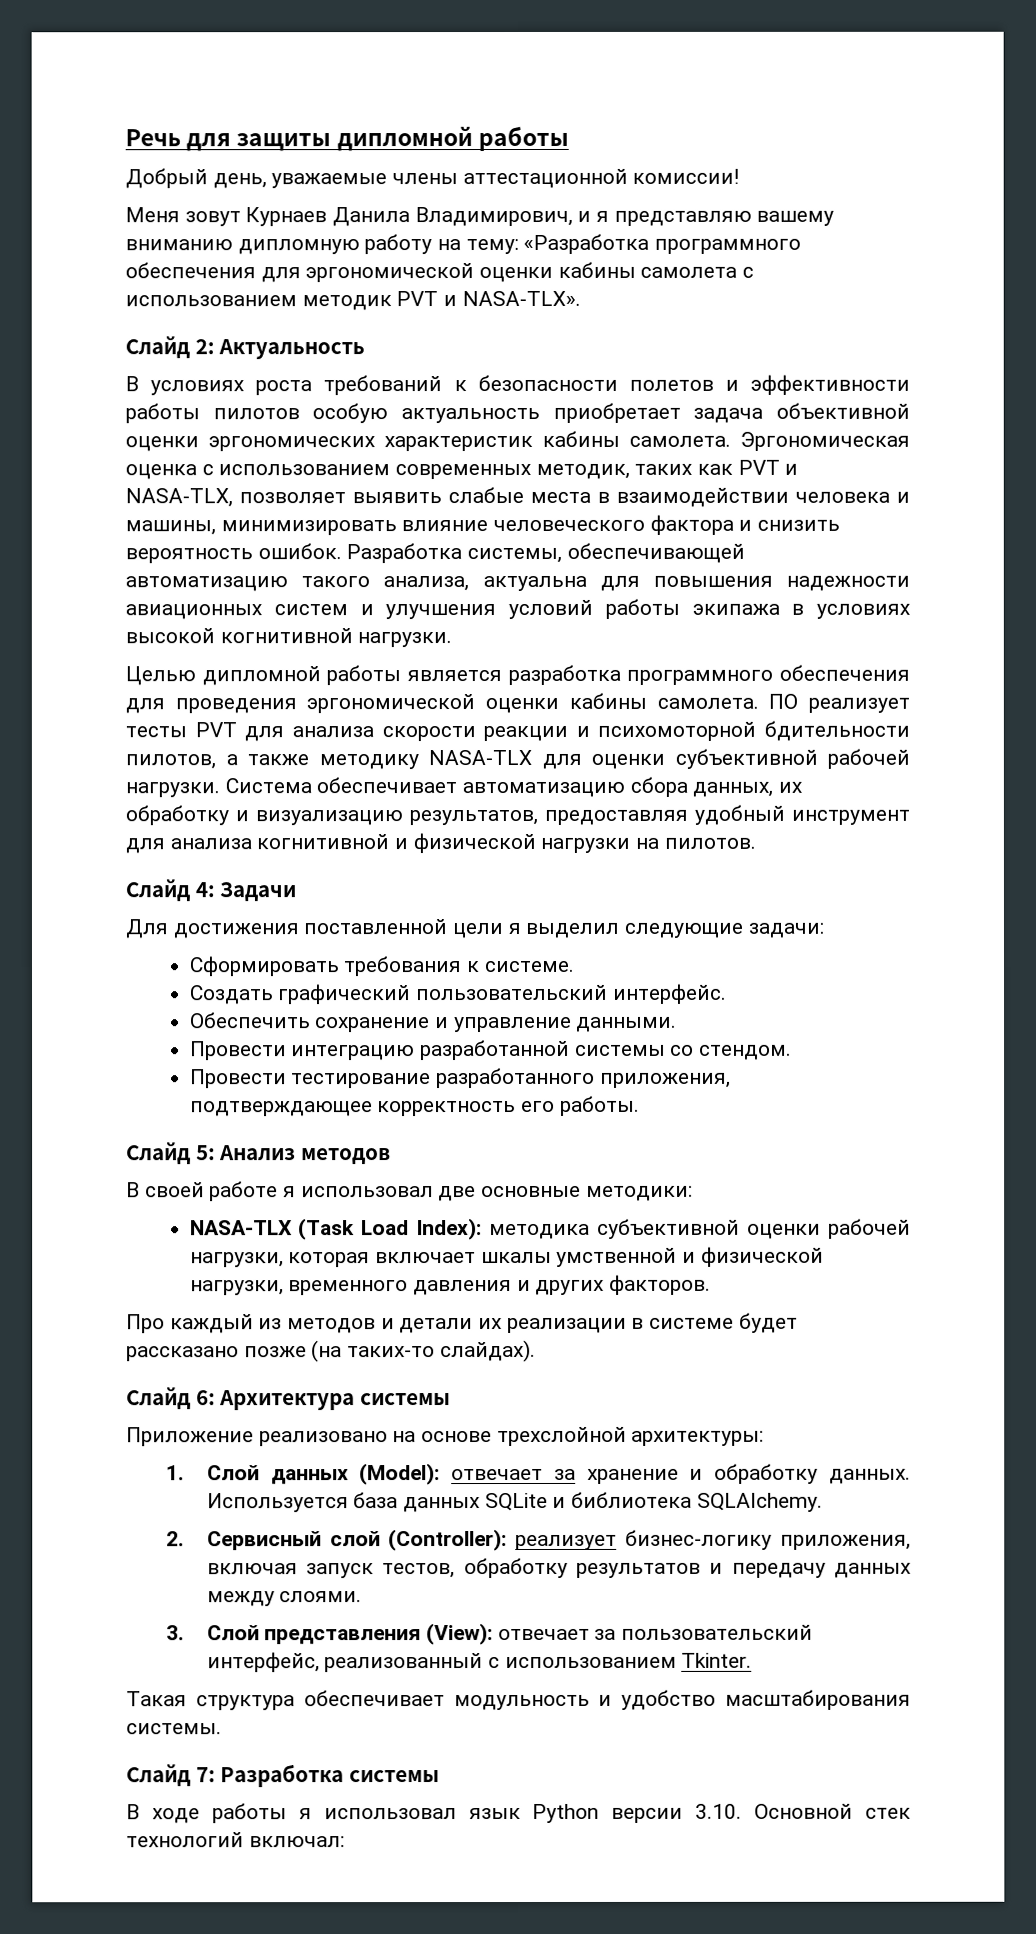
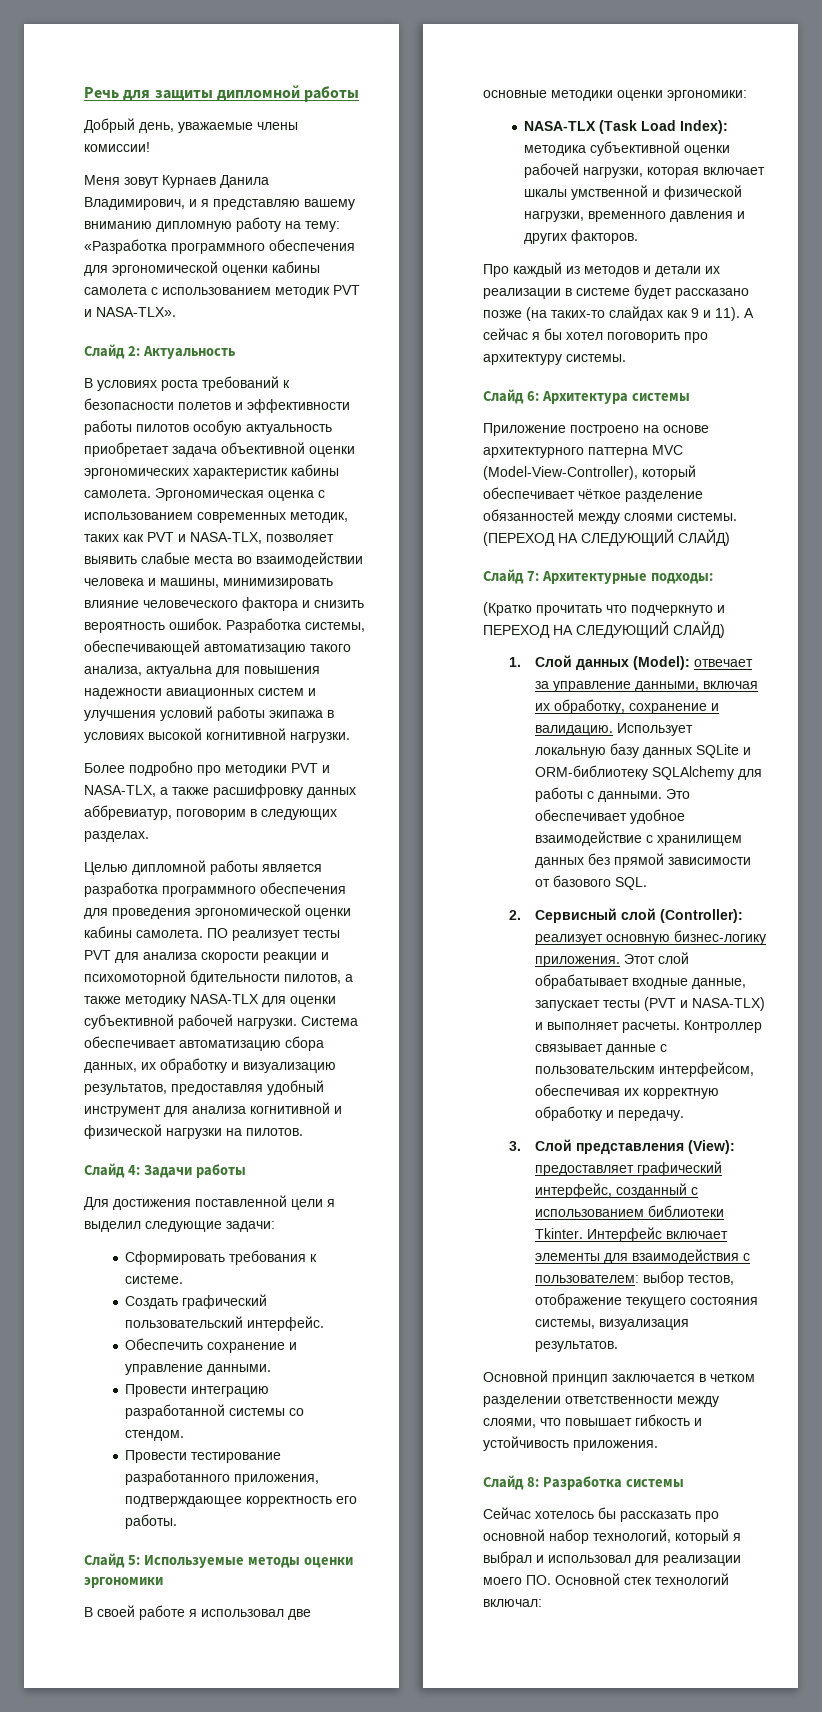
[462,168,628,189] аттестационной -> (298, 126) none
[597,491,610,503] в -> [237,556,252,564] во
(453, 640) none -> [84,761,330,776] [84,784,356,798] [84,805,337,820] [84,831,149,842] // Более подробно про методики PVT и NASA-TLX, а также расшифровку данных аббревиатур, поговорим в следующих разделах.
(297, 892) none -> [195,1164,246,1178] работы
[219,1145,391,1165] Анализ методов -> [143,1555,353,1568] [84,1577,163,1588] Используемые методы оценки эргономики
[585,1185,693,1201] методики: -> [551,90,747,101] методики оценки эргономики:
[439,1339,536,1363] слайдах). -> [609,306,754,321] [483,328,708,343] [483,354,626,365] слайдах как 9 и 11). А сейчас я бы хотел поговорить про архитектуру системы.
[258,1431,388,1447] реализовано -> [570,425,639,436] построено
[496,1426,765,1447] трехслойной архитектуры: -> [483,445,683,458] [483,465,696,480] [483,487,703,502] [483,509,737,524] [483,529,730,546] [483,569,713,584] [483,602,725,616] [483,621,725,638] архитектурного паттерна MVC (Model-View-Controller), который обеспечивает чёткое разделение обязанностей между слоями системы. (ПЕРЕХОД НА СЛЕДУЮЩИЙ СЛАЙД) // Слайд 7: Архитектурные подходы: // (Кратко прочитать что подчеркнуто и ПЕРЕХОД НА СЛЕДУЮЩИЙ СЛАЙД)
[586,1463,911,1484] [206,1491,823,1513] хранение и обработку данных. Используется база данных SQLite и библиотека SQLAlchemy. -> [552,681,758,692] [534,699,719,714] [534,723,693,736] [534,743,751,758] [534,765,762,780] [534,787,690,802] [534,809,685,824] [534,831,742,846] [534,853,751,868] [534,875,647,890] управление данными, включая их обработку, сохранение и валидацию. Использует локальную базу данных SQLite и ORM-библиотеку SQLAlchemy для работы с данными. Это обеспечивает удобное взаимодействие с хранилищем данных без прямой зависимости от базового SQL.
[625,1529,911,1550] [206,1557,911,1579] [206,1591,363,1607] бизнес-логику приложения, включая запуск тестов, обработку результатов и передачу данных между слоями. -> [605,930,766,945] [534,952,689,967] [534,974,746,989] [534,997,765,1011] [534,1020,762,1033] [534,1044,667,1055] [534,1062,754,1077] [534,1084,719,1099] [534,1106,684,1121] основную бизнес-логику приложения. Этот слой обрабатывает входные данные, запускает тесты (PVT и NASA-TLX) и выполняет расчеты. Контроллер связывает данные с пользовательским интерфейсом, обеспечивая их корректную обработку и передачу.
[497,1624,814,1641] [206,1652,677,1673] отвечает за пользовательский интерфейс, реализованный с использованием -> [534,1161,722,1176] [534,1183,698,1198] [534,1205,724,1217] предоставляет графический интерфейс, созданный с использованием библиотеки
[126,1689,911,1711] [126,1723,222,1735] [126,1764,216,1787] // Такая структура обеспечивает модульность и удобство масштабирования системы. // Слайд 7: -> [586,1227,728,1242] [534,1249,750,1264] [534,1271,734,1286] [534,1293,758,1308] [534,1319,689,1330] [534,1341,618,1352] [483,1370,755,1385] [483,1396,719,1407] [483,1414,702,1428] [483,1436,658,1451] [483,1475,539,1490] Интерфейс включает элементы для взаимодействия с пользователем: выбор тестов, отображение текущего состояния системы, визуализация результатов. // Основной принцип заключается в четком разделении ответственности между слоями, что повышает гибкость и устойчивость приложения. // Слайд 8:
[126,1803,743,1824] В ходе работы я использовал язык Python версии 3.10. -> [483,1507,719,1522] [483,1529,741,1544] [483,1551,741,1566] [483,1575,551,1585] Сейчас хотелось бы рассказать про основной набор технологий, который я выбрал и использовал для реализации моего ПО.

